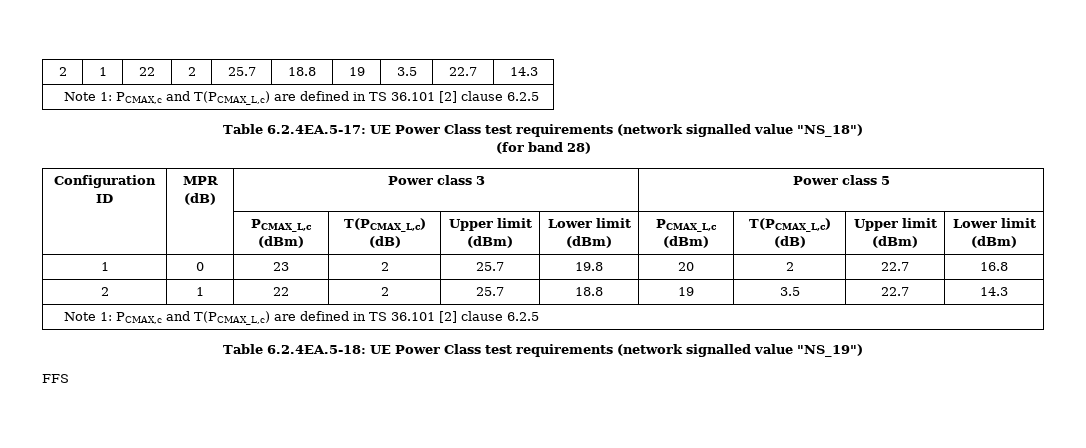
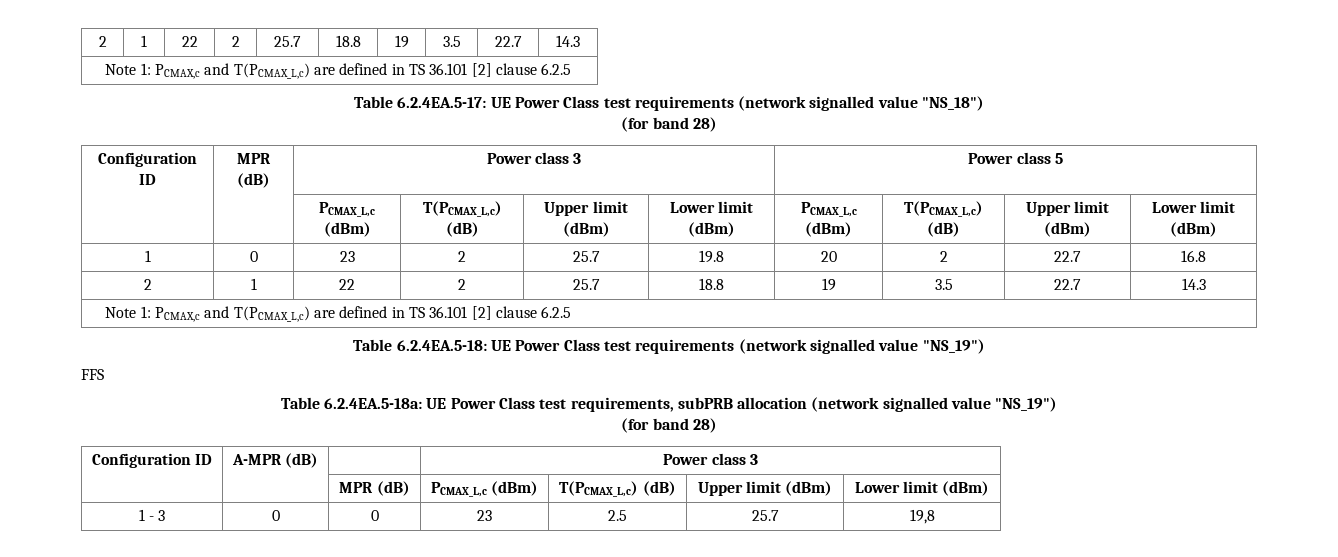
(69, 378) none -> [280,397,1058,412] [621,418,717,433] [91,453,213,468] [231,453,319,468] [663,453,758,465] [339,481,410,496] [430,481,539,497] [559,481,676,497] [697,481,833,496] [854,481,990,496] [138,509,166,521] [271,510,280,521] [370,510,379,521] [477,510,492,521] [608,510,627,521] [751,510,779,521] [909,509,935,524] // Table 6.2.4EA.5-18a: UE Power Class test requirements, subPRB allocation (network signalled value "NS_19") // (for band 28) // Configuration ID | A-MPR (dB) | | Power class 3 // | | MPR (dB) | PCMAX_L,c (dBm) | T(PCMAX_L,c) (dB) | Upper limit (dBm) | Lower limit (dBm) // 1 - 3 | 0 | 0 | 23 | 2.5 | 25.7 | 19,8

